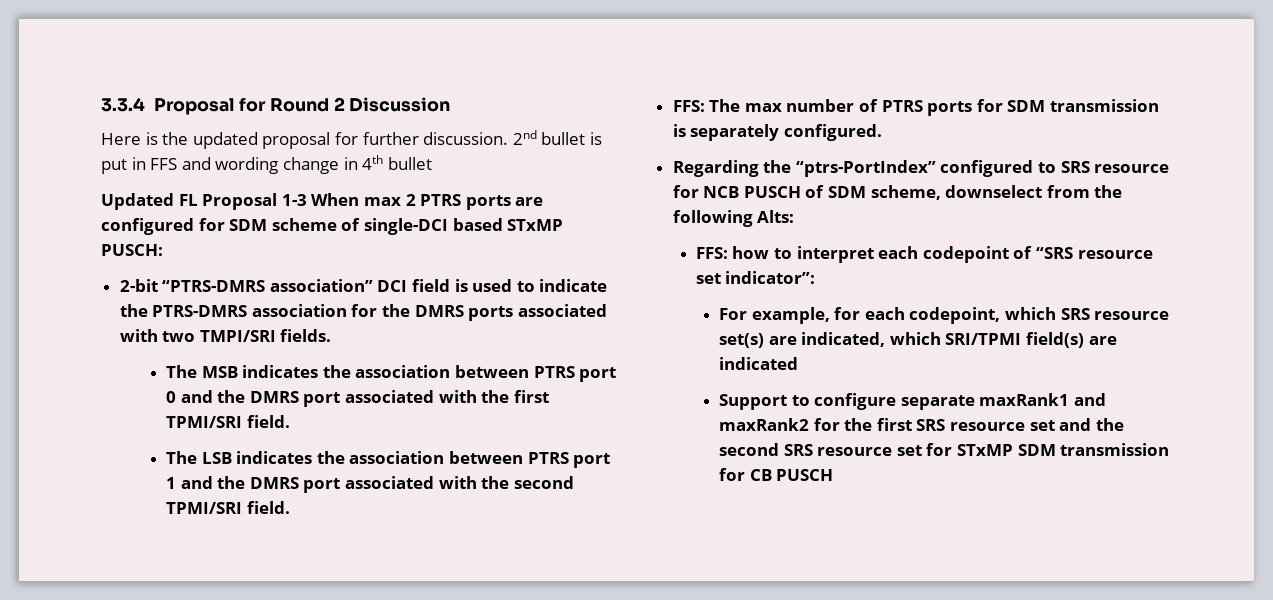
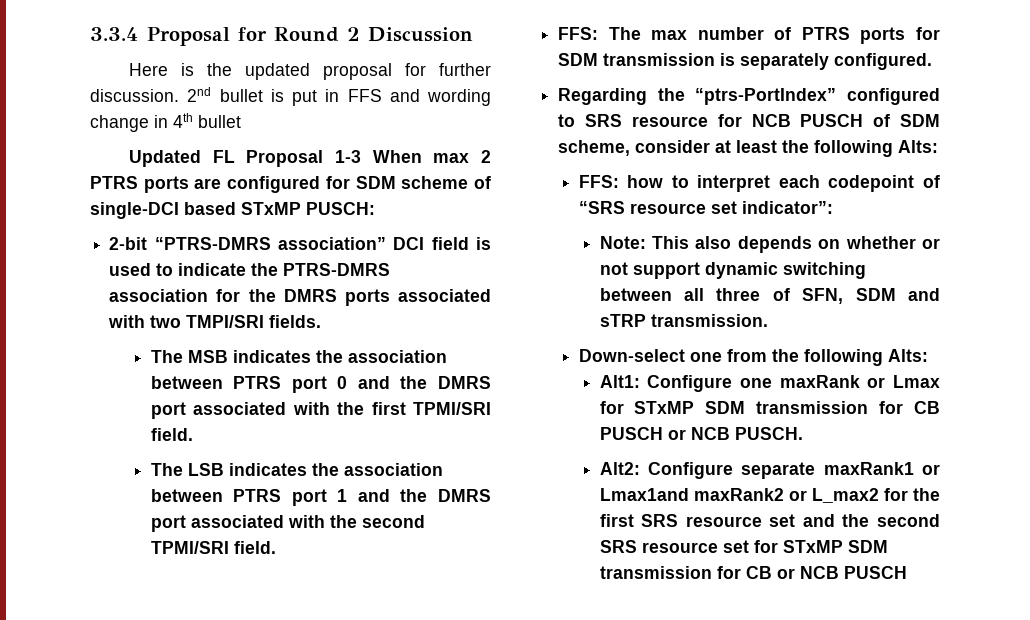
[945,185,1090,198] downselect from -> [635,140,778,153] consider at least
[718,307,1170,324] [718,332,1117,348] [718,357,798,370] [718,393,1106,410] [718,418,809,431] For example, for each codepoint, which SRS resource set(s) are indicated, which SRI/TPMI field(s) are indicated // Support to configure separate maxRank1 and maxRank2 -> [599,236,940,253] [599,262,866,279] [599,288,940,304] [599,314,768,327] [578,349,928,366] [599,375,940,392] [599,401,940,414] [599,427,803,440] [599,462,940,479] [599,488,879,503] Note: This also depends on whether or not support dynamic switching between all three of SFN, SDM and sTRP transmission. // Down-select one from the following Alts: // Alt1: Configure one maxRank or Lmax for STxMP SDM transmission for CB PUSCH or NCB PUSCH. // Alt2: Configure separate maxRank1 or Lmax1and maxRank2 or L_max2
(772, 475) none -> [776,566,839,579] or NCB

